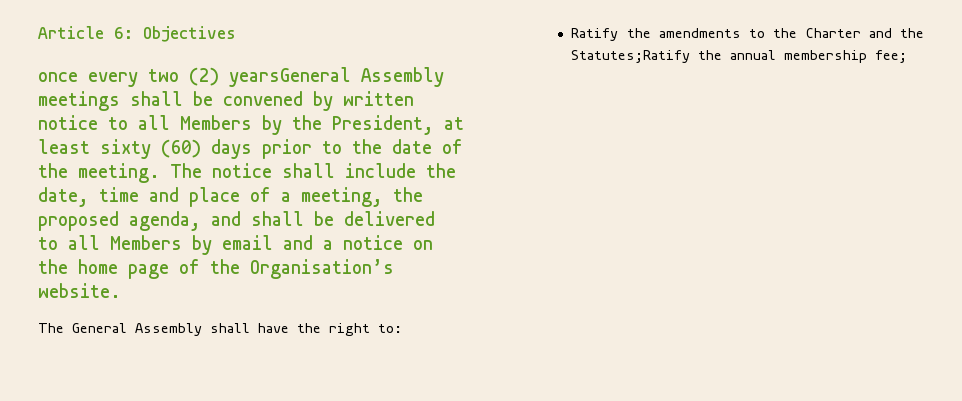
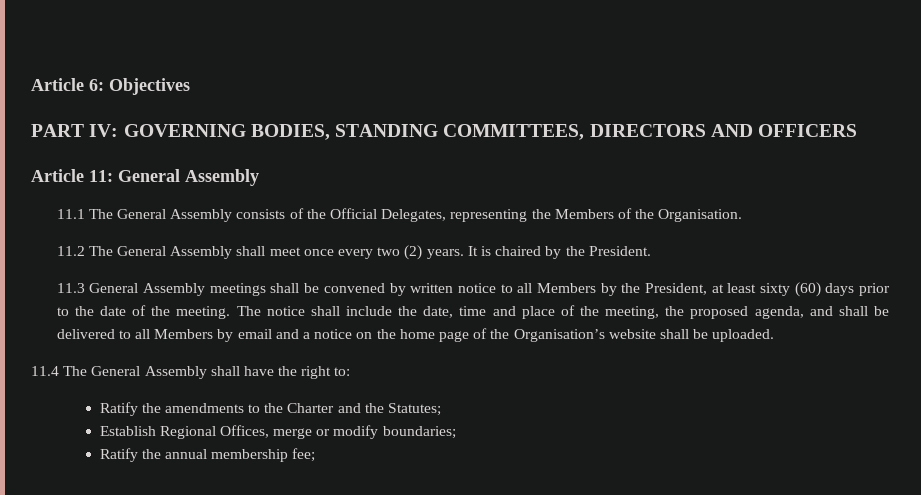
[38,67,351,87] once every two (2) yearsGeneral -> [31,124,858,140] [31,169,259,186] [56,208,743,222] [56,245,651,260] [56,283,139,293] PART IV: GOVERNING BODIES, STANDING COMMITTEES, DIRECTORS AND OFFICERS // Article 11: General Assembly // 11.1 The General Assembly consists of the Official Delegates, representing the Members of the Organisation. // 11.2 The General Assembly shall meet once every two (2) years. It is chaired by the President. // 11.3 General
[281,192,291,202] a -> [580,306,600,316] the
[38,283,121,298] website. // -> [608,329,775,342] [31,366,59,376] website shall be uploaded. // 11.4
[571,50,691,63] Statutes;Ratify -> [388,403,442,416] [99,425,456,439] [99,448,138,462] Statutes; // Establish Regional Offices, merge or modify boundaries; // Ratify

